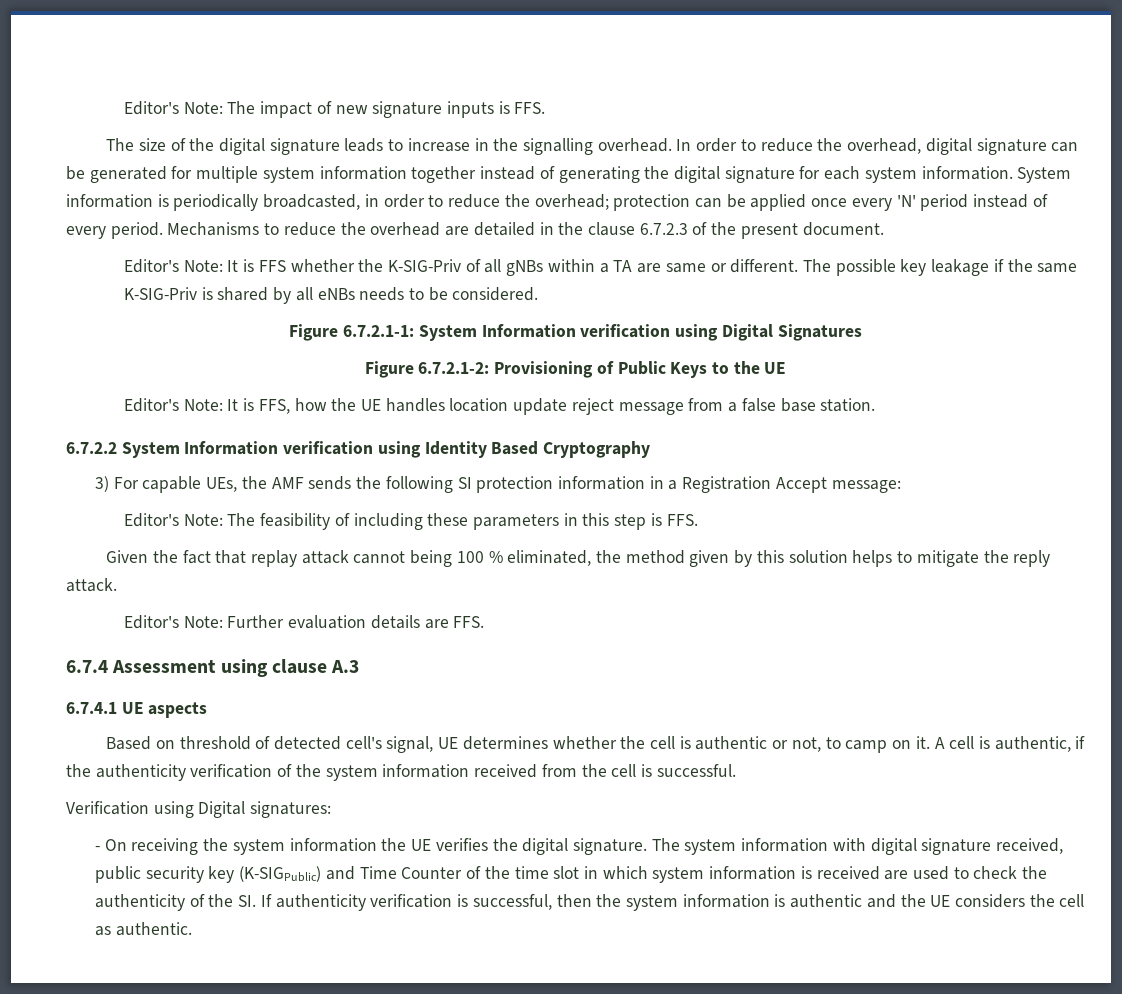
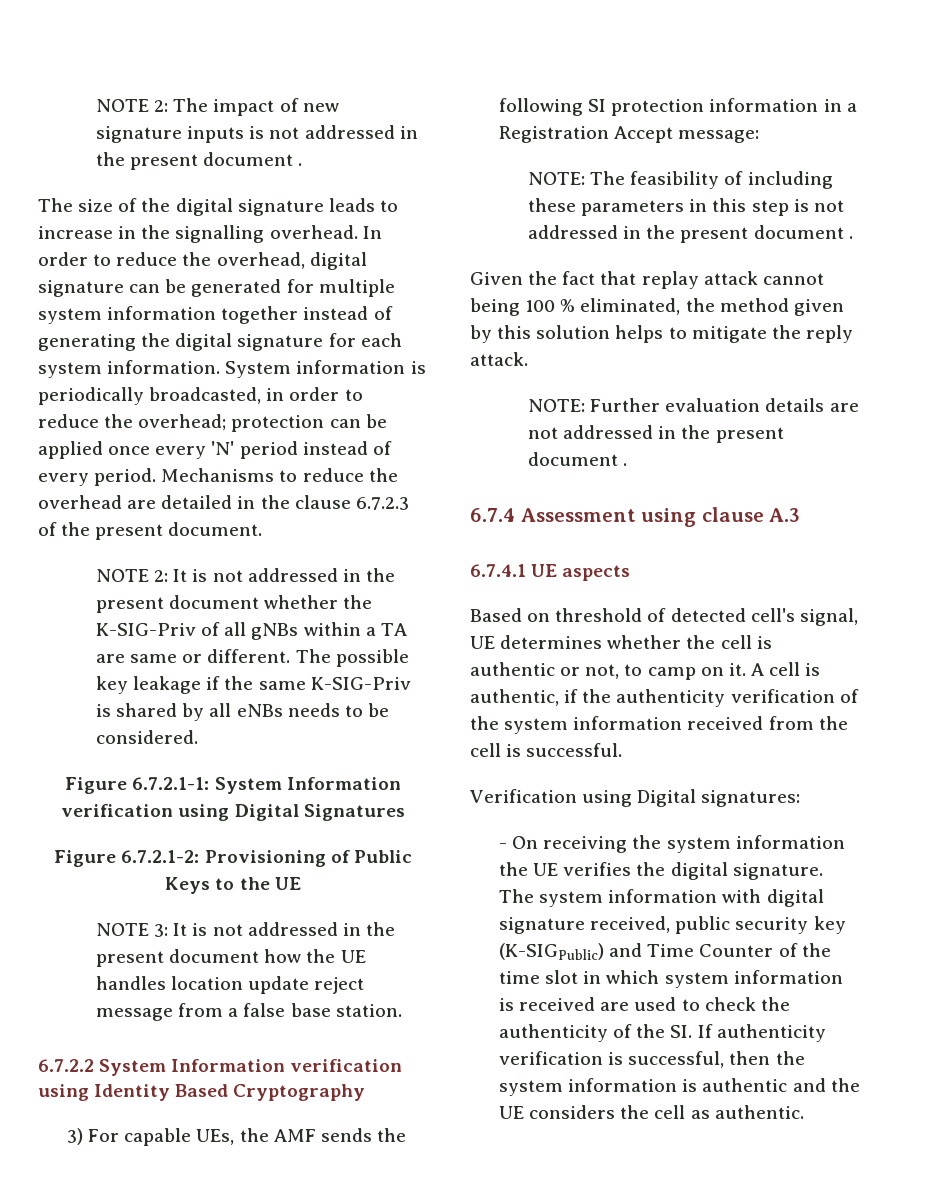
[123,101,223,115] Editor's Note: -> [96,99,169,112] NOTE 2:
[514,102,546,114] FFS. -> [269,125,418,139] [96,152,303,170] not addressed in the present document .
[123,259,286,273] Editor's Note: It is FFS -> [96,568,396,582] [96,595,260,613] NOTE 2: It is not addressed in the present document
[123,398,290,414] Editor's Note: It is FFS, -> [96,922,396,937] [96,949,260,967] NOTE 3: It is not addressed in the present document
[123,513,223,527] Editor's Note: -> [528,172,586,185] NOTE:
[666,514,698,526] FFS. -> [813,200,844,212] [528,225,853,243] not addressed in the present document .
[123,615,223,629] Editor's Note: -> [528,399,586,412] NOTE:
[453,616,485,628] FFS. -> [528,425,784,443] [528,452,628,466] not addressed in the present document .

